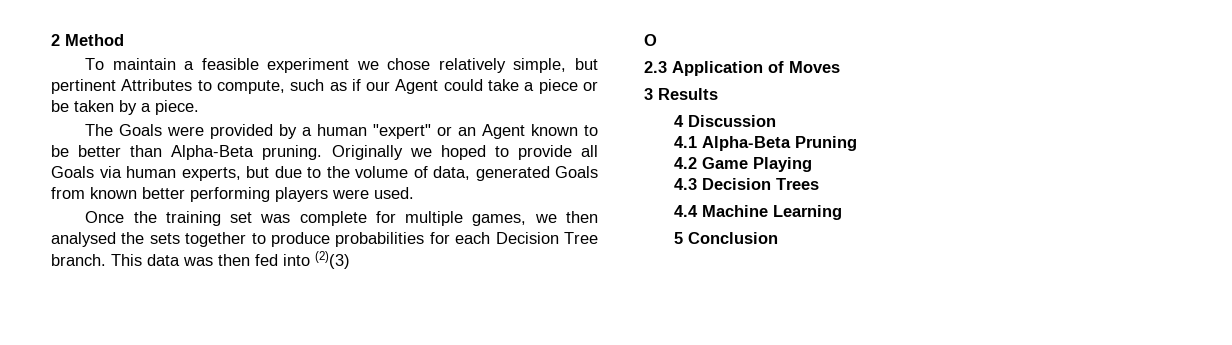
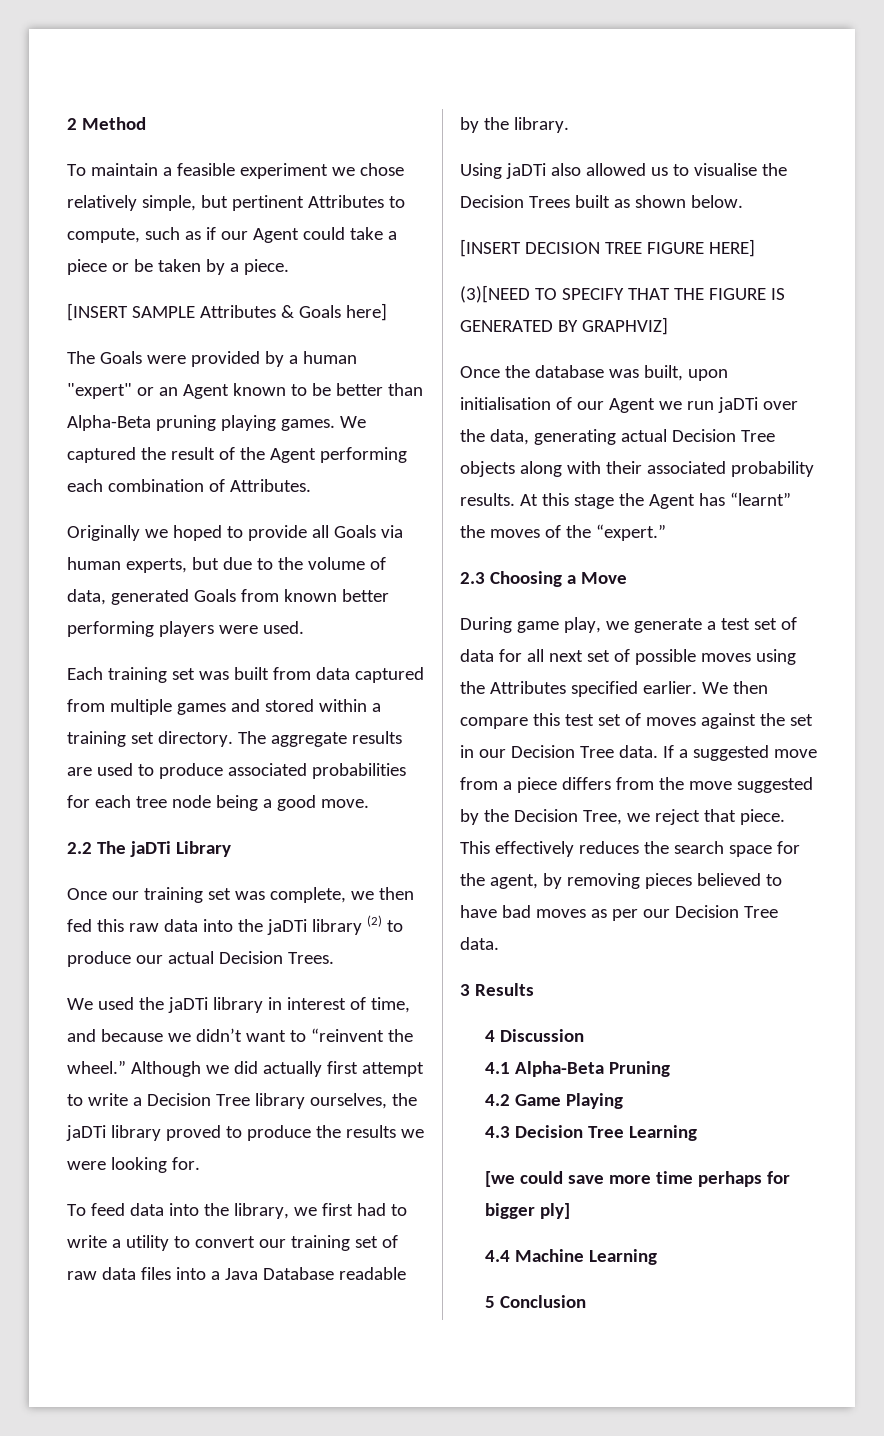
(199, 107) none -> [67,303,387,321] // [INSERT SAMPLE Attributes & Goals here]
[262,145,323,160] pruning. -> [155,415,366,431] [67,447,407,463] [67,479,311,492] pruning playing games. We captured the result of the Agent performing each combination of Attributes. //
[85,211,598,226] [51,232,330,247] Once the training set was complete for multiple games, we then analysed the sets together to produce -> [67,667,424,683] [67,699,381,715] [67,731,402,747] [67,763,307,779] Each training set was built from data captured from multiple games and stored within a training set directory. The aggregate results are used to produce associated
[495,232,598,244] [51,251,350,269] [644,34,657,46] [644,61,840,76] Decision Tree branch. This data was then fed into (2)(3) // O // 2.3 Application of Moves -> [135,795,369,811] [67,841,231,857] [67,887,414,903] [67,915,403,935] [67,951,334,967] [67,997,410,1013] [67,1028,413,1042] [67,1060,424,1077] [67,1093,417,1109] [66,1125,424,1141] [67,1157,200,1173] [67,1203,407,1219] [67,1235,398,1251] [67,1267,406,1280] [460,117,569,133] [460,163,787,179] [460,195,743,208] [460,239,755,257] [460,285,785,303] [460,317,668,335] [460,365,728,381] [460,397,798,413] [460,429,775,445] [460,461,814,477] [460,492,791,509] [460,524,666,541] [460,571,627,587] [460,617,797,633] [460,649,796,665] [460,681,768,697] [460,713,813,729] [460,745,817,761] [460,777,813,793] [460,809,785,825] [460,841,800,857] [460,873,782,889] [460,905,778,921] [460,937,499,950] tree node being a good move. // 2.2 The jaDTi Library // Once our training set was complete, we then fed this raw data into the jaDTi library (2) to produce our actual Decision Trees. // We used the jaDTi library in interest of time, and because we didn’t want to “reinvent the wheel.” Although we did actually first attempt to write a Decision Tree library ourselves, the jaDTi library proved to produce the results we were looking for. // To feed data into the library, we first had to write a utility to convert our training set of raw data files into a Java Database readable by the library. // Using jaDTi also allowed us to visualise the Decision Trees built as shown below. // [INSERT DECISION TREE FIGURE HERE] // (3)[NEED TO SPECIFY THAT THE FIGURE IS GENERATED BY GRAPHVIZ] // Once the database was built, upon initialisation of our Agent we run jaDTi over the data, generating actual Decision Tree objects along with their associated probability results. At this stage the Agent has “learnt” the moves of the “expert.” // 2.3 Choosing a Move // During game play, we generate a test set of data for all next set of possible moves using the Attributes specified earlier. We then compare this test set of moves against the set in our Decision Tree data. If a suggested move from a piece differs from the move suggested by the Decision Tree, we reject that piece. This effectively reduces the search space for the agent, by removing pieces believed to have bad moves as per our Decision Tree data.
[775,178,819,190] Trees -> [587,1125,697,1141] [484,1171,790,1187] [484,1203,570,1219] Tree Learning // [we could save more time perhaps for bigger ply]

